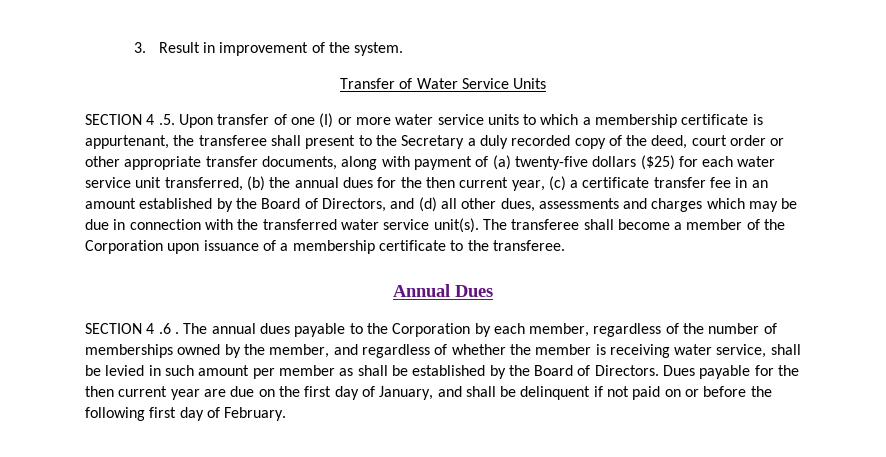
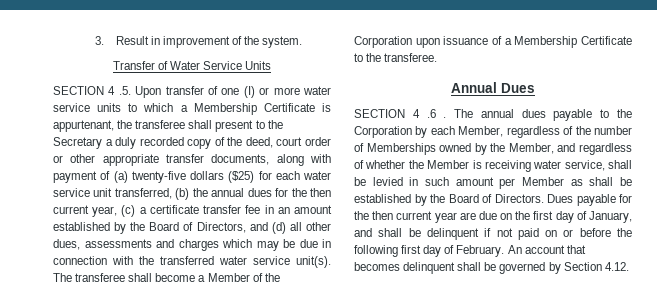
[595,114,749,128] membership certificate -> [193,103,315,115] Membership Certificate
[686,219,743,230] member -> [207,273,250,282] Member
[292,240,446,254] membership certificate -> [514,36,632,48] Membership Certificate
[529,323,590,337] member, -> [458,126,504,137] Member,
[85,344,173,358] memberships -> [366,143,436,155] Memberships
[269,344,330,358] member, -> [508,143,554,154] Member,
[535,344,592,355] member -> [427,160,470,169] Member
[278,365,335,376] member -> [522,177,564,186] Member
(287, 414) none -> [507,245,586,254] [354,262,629,274] An account that becomes delinquent shall be governed by Section 4.12.

